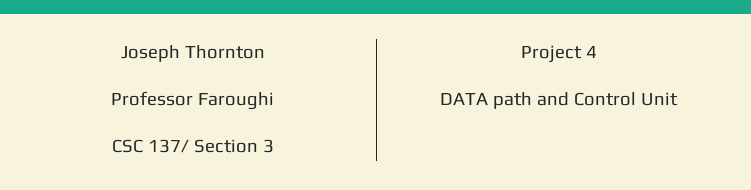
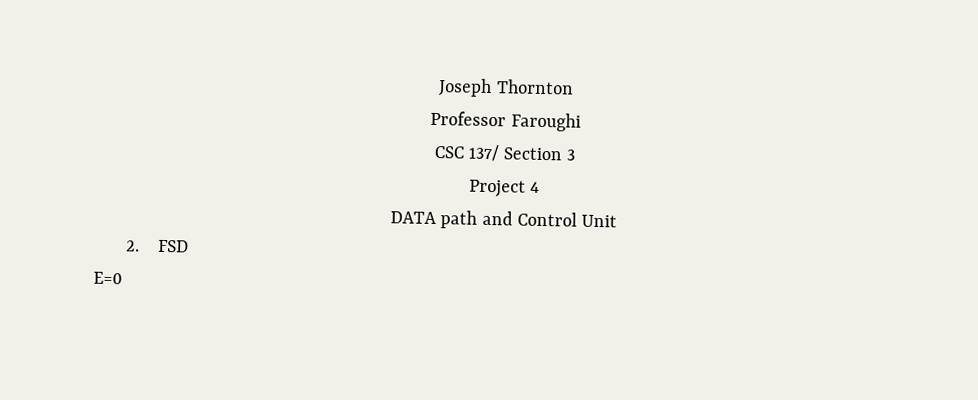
(678, 99) none -> [125,239,190,253] [93,271,123,285] // 2. FSD // E=0

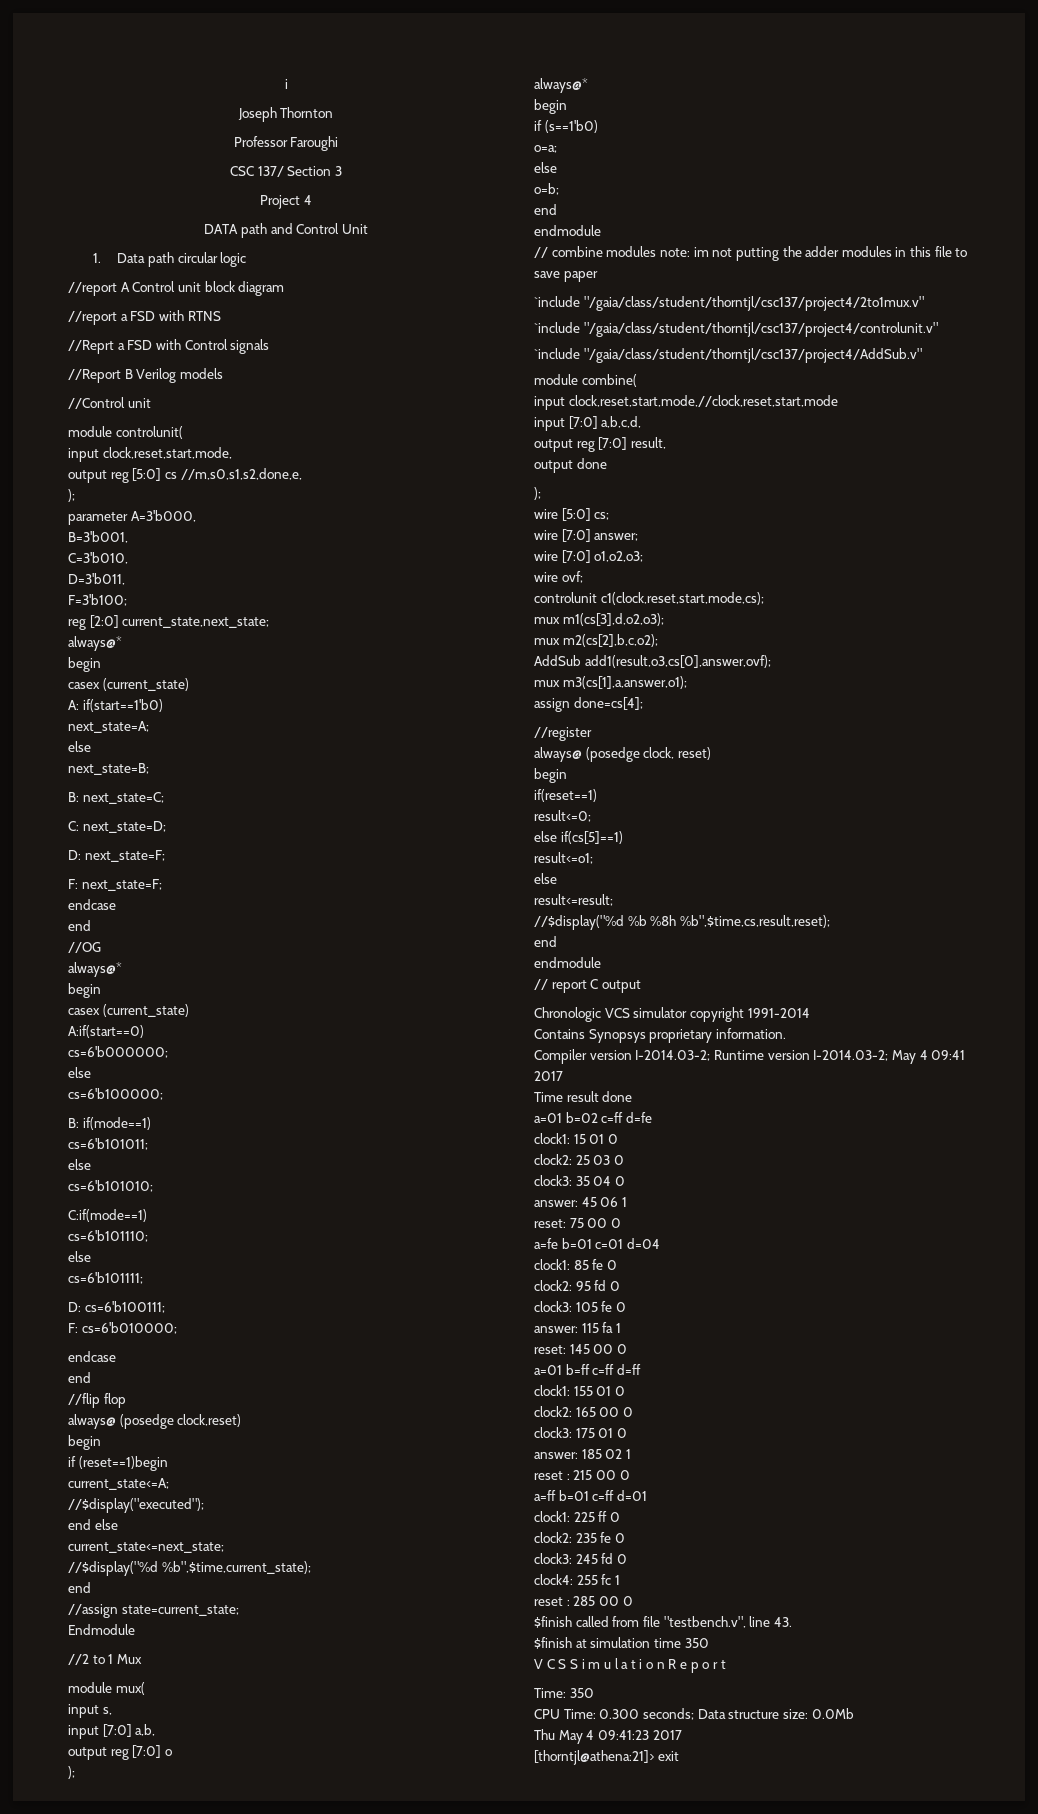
(438, 88) none -> [284,79,288,89] i //
[125,239,190,253] [93,271,123,285] 2. FSD // E=0 -> [92,252,247,267] [68,281,285,296] [68,310,221,325] [68,339,270,354] [68,368,223,383] [68,397,151,409] [68,426,183,439] [68,447,232,462] [68,468,302,483] [68,489,75,502] [68,510,196,525] [68,531,128,543] [68,552,128,564] [68,573,125,585] [68,594,127,606] [68,615,270,630] [68,636,122,651] [68,657,101,672] [68,678,189,691] [68,699,163,712] [68,721,149,733] [68,741,91,752] [68,763,149,775] [68,792,164,804] [68,821,166,833] [68,850,165,862] [68,879,162,891] [68,899,116,910] [68,920,91,931] [68,942,101,953] [68,962,122,977] [68,983,101,998] [68,1004,189,1017] [68,1025,144,1038] [68,1046,168,1058] [68,1067,91,1078] [68,1088,163,1100] [68,1117,151,1130] [68,1138,148,1150] [68,1159,91,1170] [68,1180,153,1192] [68,1209,147,1222] [68,1230,148,1242] [68,1251,91,1262] [68,1272,143,1284] [68,1301,165,1313] [68,1322,177,1334] [68,1351,116,1362] [68,1372,91,1383] [68,1393,126,1408] [68,1414,242,1429] [68,1435,101,1450] [68,1456,168,1471] [68,1478,169,1490] [68,1498,204,1513] [68,1519,118,1530] [68,1542,224,1553] [68,1561,311,1576] [68,1582,91,1593] [68,1604,239,1618] [68,1624,135,1635] [68,1654,142,1665] [68,1682,145,1695] [68,1704,112,1718] [68,1724,156,1739] [68,1745,172,1760] [68,1766,75,1779] [534,78,588,93] [534,99,567,114] [534,120,598,133] [534,145,557,153] [534,162,557,173] [534,183,559,195] [534,204,557,215] [534,225,601,236] [534,246,968,261] [534,271,598,282] [534,296,924,311] [534,322,938,337] [534,348,922,363] [534,374,637,387] [534,395,838,410] [534,416,642,431] [534,437,666,452] [534,458,607,473] [534,487,541,500] [534,508,610,521] [534,529,639,542] [534,550,644,563] [534,571,583,583] [534,592,764,605] [534,613,664,626] [534,634,658,647] [534,655,771,668] [534,676,687,689] [534,697,643,712] [534,727,592,741] [534,747,711,762] [534,768,567,783] [534,789,597,802] [534,810,591,822] [534,831,623,844] [534,852,593,864] [534,873,557,884] [534,894,613,906] [534,915,830,930] [534,936,557,947] [534,957,601,968] [534,979,641,993] [534,1007,810,1022] [534,1028,786,1043] [534,1049,966,1064] [534,1071,563,1081] [534,1091,633,1102] [534,1112,652,1123] [534,1133,618,1144] [534,1154,624,1165] [534,1175,625,1186] [534,1197,627,1207] [534,1218,621,1228] [534,1238,660,1249] [534,1259,617,1270] [534,1280,620,1291] [534,1301,626,1312] [534,1322,621,1333] [534,1344,627,1354] [534,1364,641,1375] [534,1385,625,1396] [534,1406,633,1417] [534,1427,627,1438] [534,1449,631,1459] [534,1470,630,1480] [534,1490,647,1501] [534,1511,620,1522] [534,1532,625,1543] [534,1553,627,1564] [534,1574,620,1585] [534,1596,633,1606] [534,1616,792,1628] [534,1637,709,1649] [534,1658,726,1673] [534,1688,594,1698] [534,1708,854,1720] [534,1729,682,1744] [534,1750,679,1765] 1. Data path circular logic // //report A Control unit block diagram // //report a FSD with RTNS // //Reprt a FSD with Control signals // //Report B Verilog models // //Control unit // module controlunit( // input clock,reset,start,mode, // output reg [5:0] cs //m,s0,s1,s2,done,e, // ); // parameter A=3'b000, // B=3'b001, // C=3'b010, // D=3'b011, // F=3'b100; // reg [2:0] current_state,next_state; // always@* // begin // casex (current_state) // A: if(start==1'b0) // next_state=A; // else // next_state=B; // B: next_state=C; // C: next_state=D; // D: next_state=F; // F: next_state=F; // endcase // end // //OG // always@* // begin // casex (current_state) // A:if(start==0) // cs=6'b000000; // else // cs=6'b100000; // B: if(mode==1) // cs=6'b101011; // else // cs=6'b101010; // C:if(mode==1) // cs=6'b101110; // else // cs=6'b101111; // D: cs=6'b100111; // F: cs=6'b010000; // endcase // end // //flip flop // always@ (posedge clock,reset) // begin // if (reset==1)begin // current_state<=A; // //$display("executed"); // end else // current_state<=next_state; // //$display("%d %b",$time,current_state); // end // //assign state=current_state; // Endmodule // //2 to 1 Mux // module mux( // input s, // input [7:0] a,b, // output reg [7:0] o // ); // always@* // begin // if (s==1'b0) // o=a; // else // o=b; // end // endmodule // // combine modules note: im not putting the adder modules in this file to save paper // `include "/gaia/class/student/thorntjl/csc137/project4/2to1mux.v" // `include "/gaia/class/student/thorntjl/csc137/project4/controlunit.v" // `include "/gaia/class/student/thorntjl/csc137/project4/AddSub.v" // module combine( // input clock,reset,start,mode,//clock,reset,start,mode // input [7:0] a,b,c,d, // output reg [7:0] result, // output done // ); // wire [5:0] cs; // wire [7:0] answer; // wire [7:0] o1,o2,o3; // wire ovf; // controlunit c1(clock,reset,start,mode,cs); // mux m1(cs[3],d,o2,o3); // mux m2(cs[2],b,c,o2); // AddSub add1(result,o3,cs[0],answer,ovf); // mux m3(cs[1],a,answer,o1); // assign done=cs[4]; // //register // always@ (posedge clock, reset) // begin // if(reset==1) // result<=0; // else if(cs[5]==1) // result<=o1; // else // result<=result; // //$display("%d %b %8h %b",$time,cs,result,reset); // end // endmodule // // report C output // Chronologic VCS simulator copyright 1991-2014 // Contains Synopsys proprietary information. // Compiler version I-2014.03-2; Runtime version I-2014.03-2; May 4 09:41 2017 // Time result done // a=01 b=02 c=ff d=fe // clock1: 15 01 0 // clock2: 25 03 0 // clock3: 35 04 0 // answer: 45 06 1 // reset: 75 00 0 // a=fe b=01 c=01 d=04 // clock1: 85 fe 0 // clock2: 95 fd 0 // clock3: 105 fe 0 // answer: 115 fa 1 // reset: 145 00 0 // a=01 b=ff c=ff d=ff // clock1: 155 01 0 // clock2: 165 00 0 // clock3: 175 01 0 // answer: 185 02 1 // reset : 215 00 0 // a=ff b=01 c=ff d=01 // clock1: 225 ff 0 // clock2: 235 fe 0 // clock3: 245 fd 0 // clock4: 255 fc 1 // reset : 285 00 0 // $finish called from file "testbench.v", line 43. // $finish at simulation time 350 // V C S S i m u l a t i o n R e p o r t // Time: 350 // CPU Time: 0.300 seconds; Data structure size: 0.0Mb // Thu May 4 09:41:23 2017 // [thorntjl@athena:21]> exit

